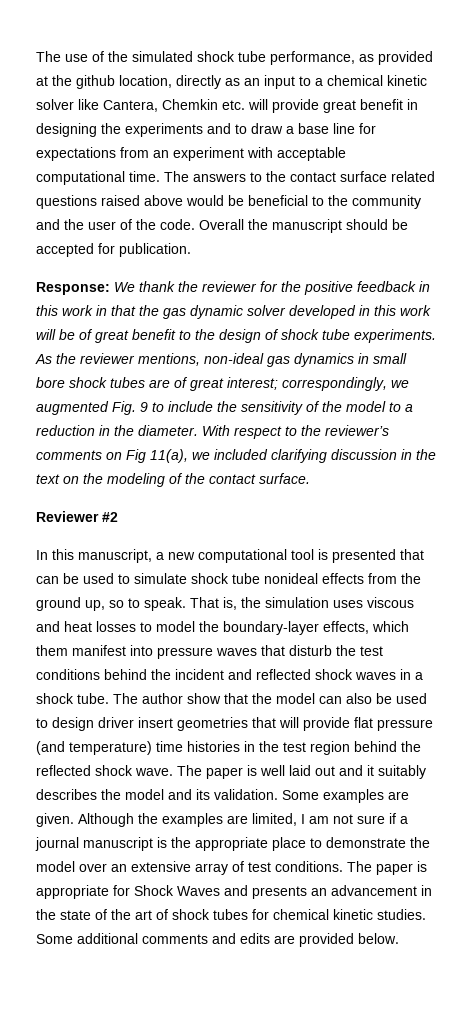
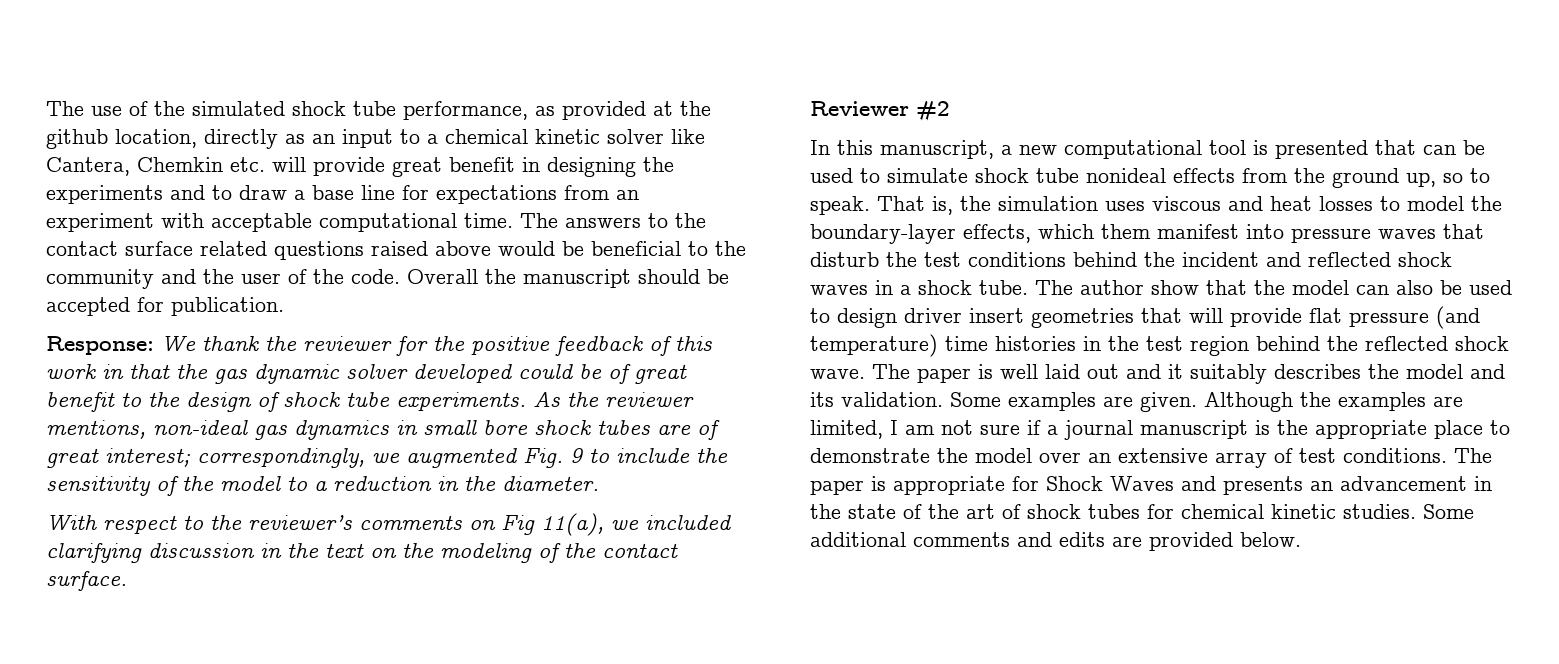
[419,281,430,292] in -> [649,336,672,356] of
[359,305,431,316] [36,329,56,340] in this work will -> [518,364,573,379] could
(198, 430) none -> (599, 483) //

